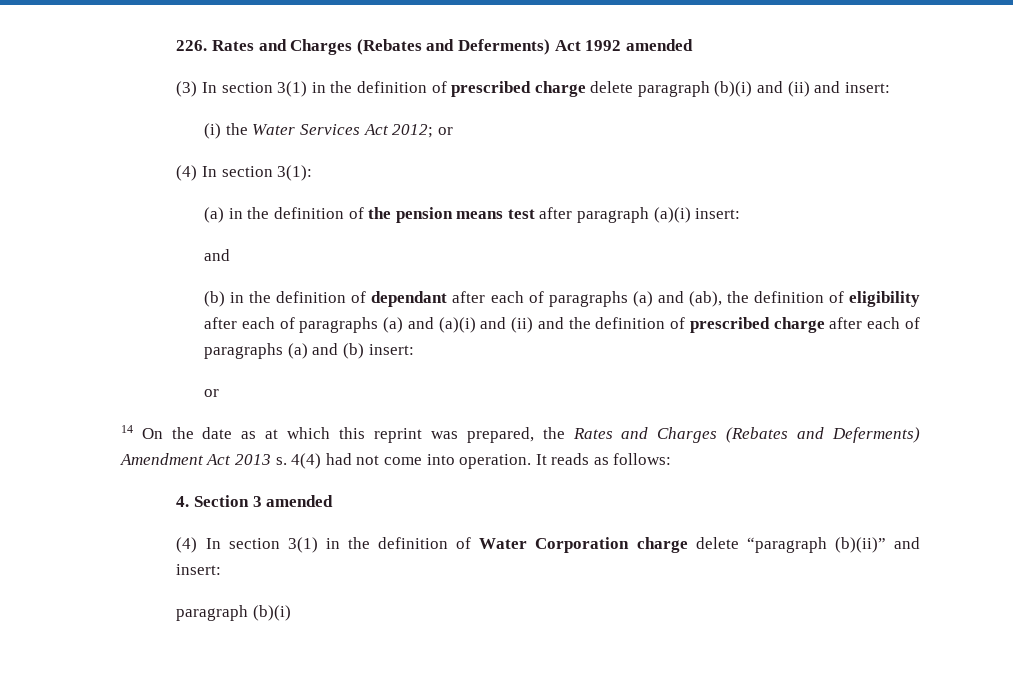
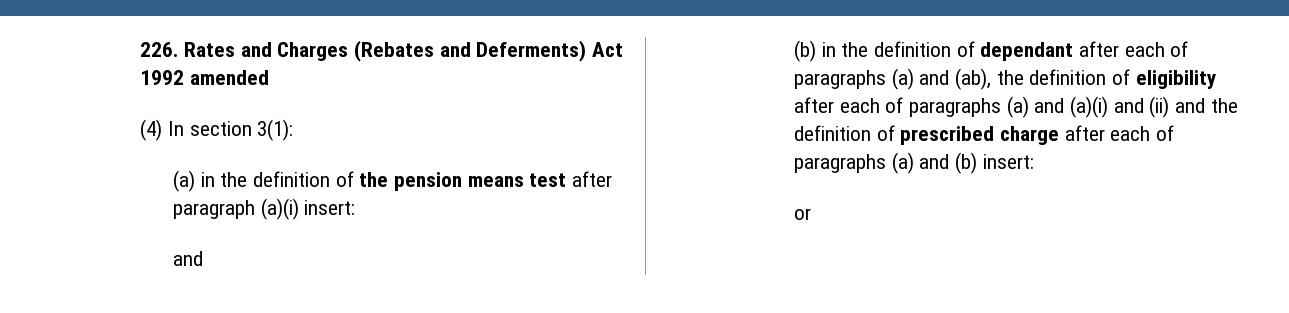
[176,81,890,97] [204,123,453,139] // (3) In section 3(1) in the definition of prescribed charge delete paragraph (b)(i) and (ii) and insert: // (i) the Water Services Act 2012; or -> (269, 77) none
[120,425,920,443] [119,453,672,469] [176,495,334,507] [176,537,921,553] [176,564,222,575] [176,605,291,621] // 14 On the date as at which this reprint was prepared, the Rates and Charges (Rebates and Deferments) Amendment Act 2013 s. 4(4) had not come into operation. It reads as follows: // 4. Section 3 amended // (4) In section 3(1) in the definition of Water Corporation charge delete “paragraph (b)(ii)” and insert: // paragraph (b)(i) -> (811, 214) none

